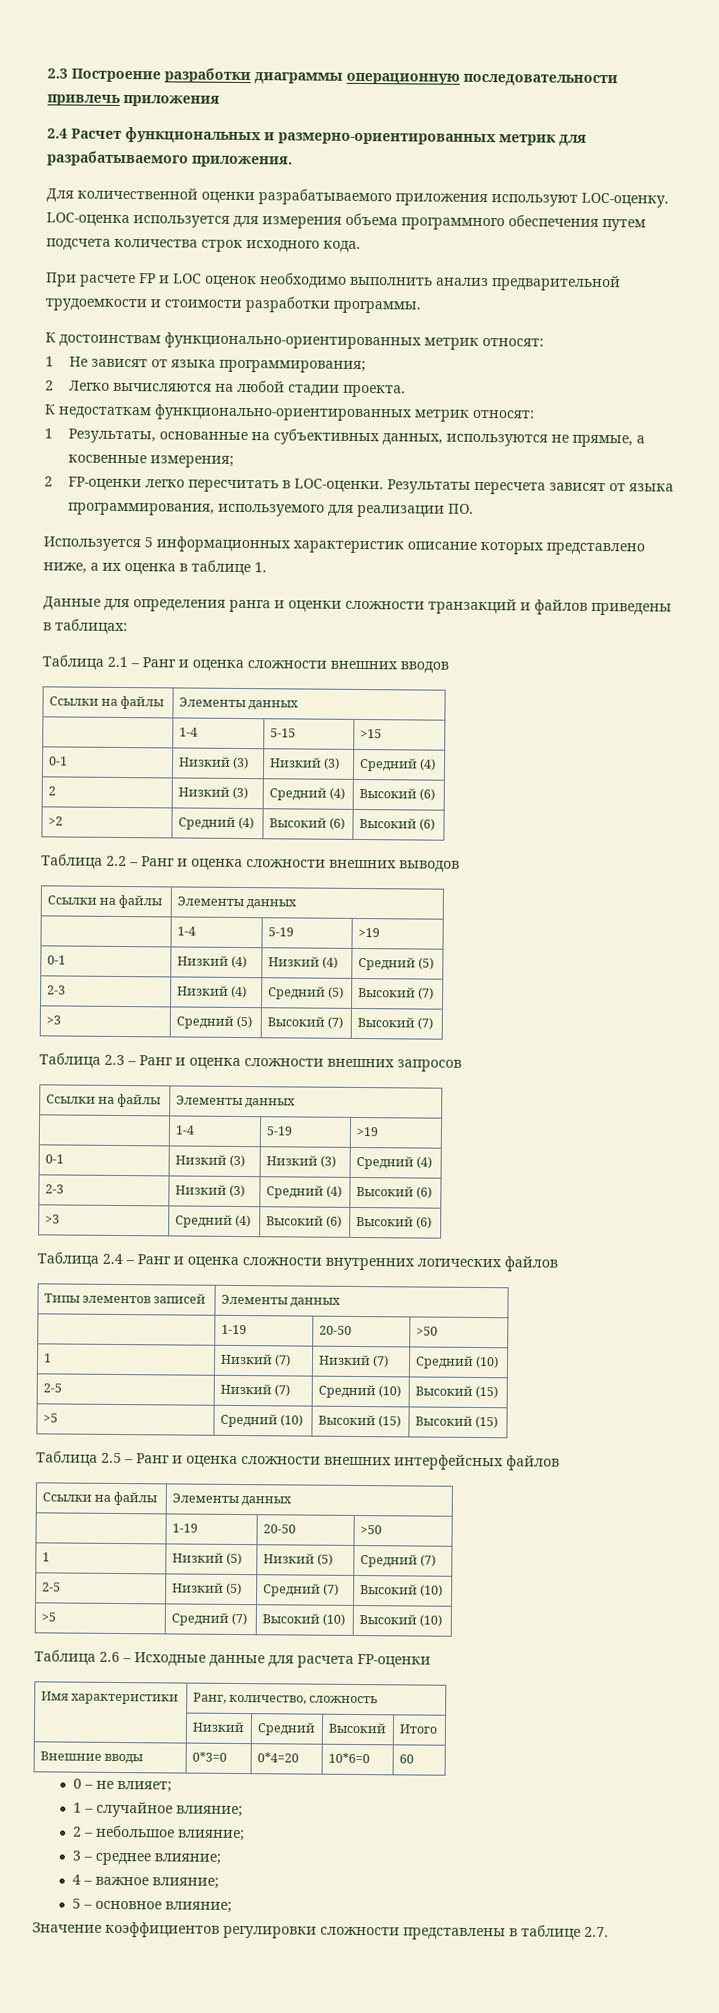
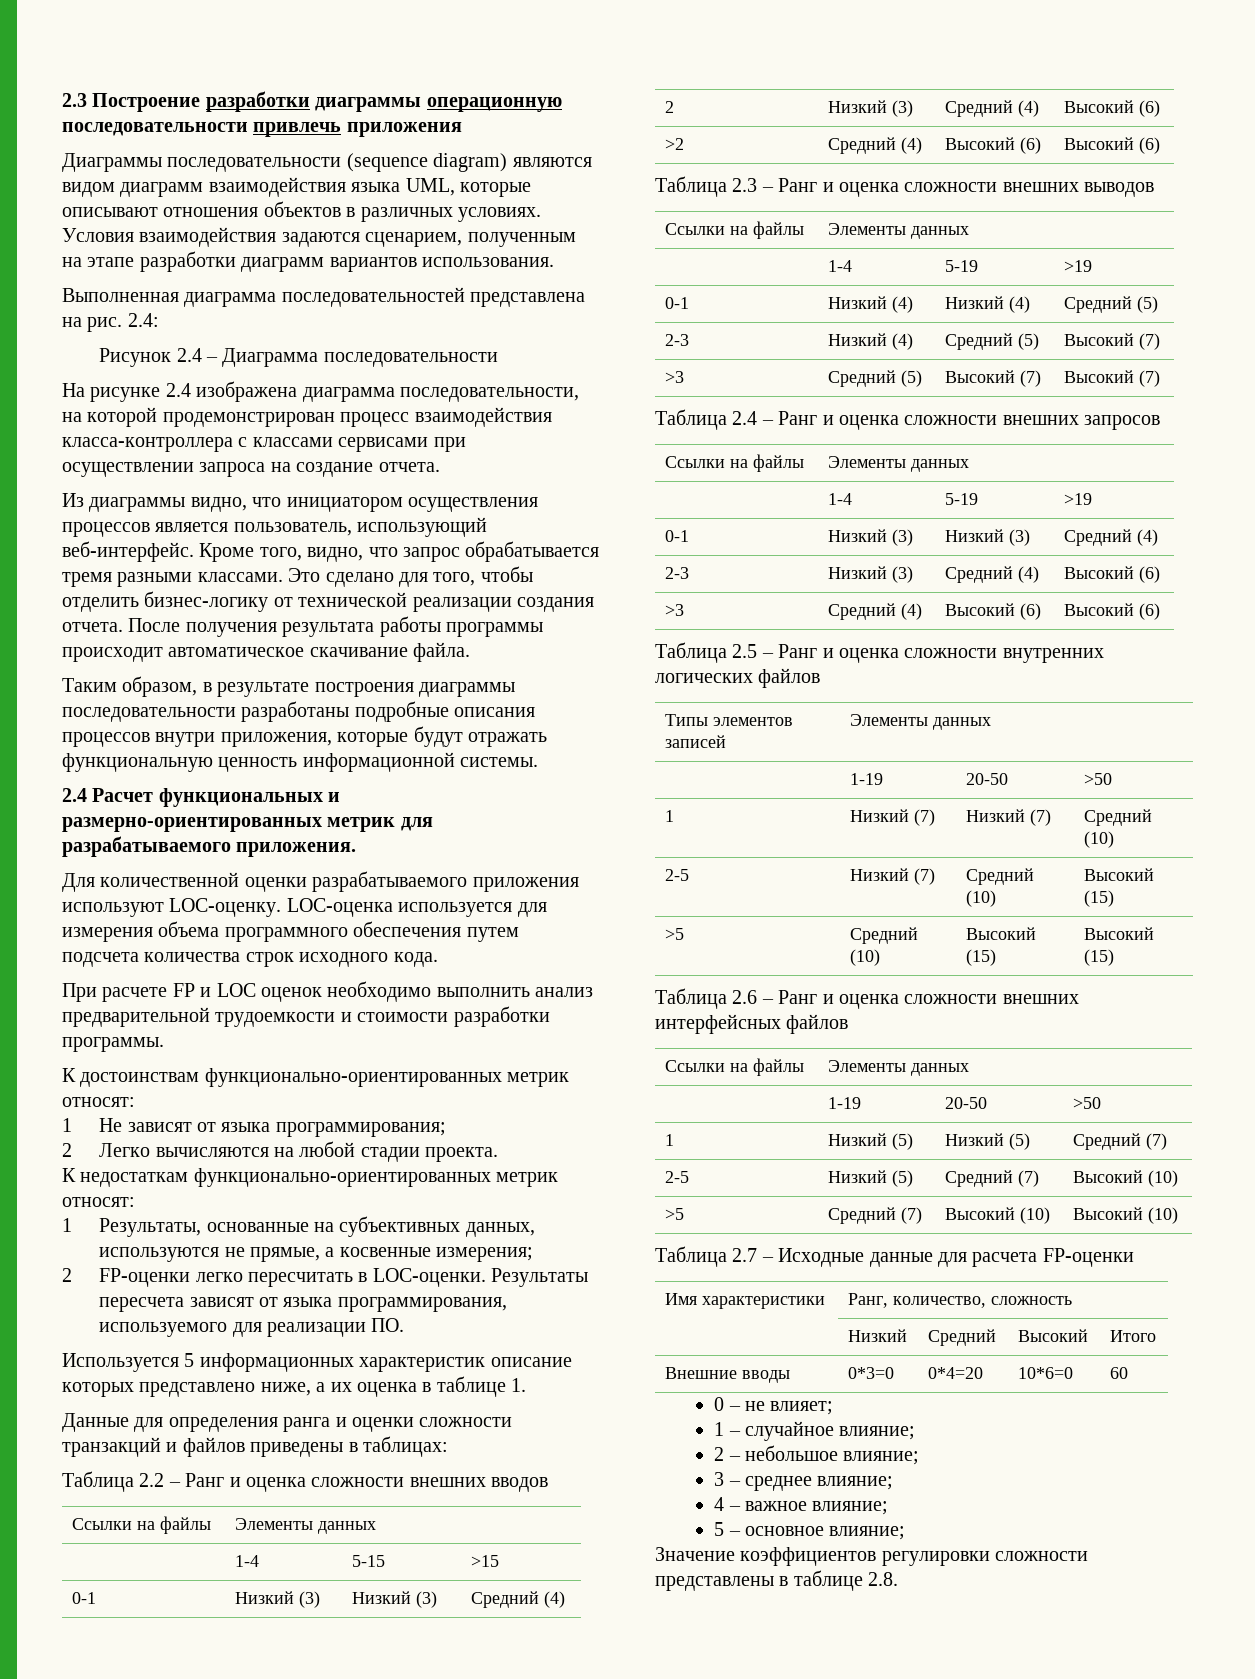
(220, 100) none -> [62,153,592,172] [62,177,531,197] [62,201,541,222] [62,227,576,247] [62,251,554,272] [62,287,586,307] [62,313,159,332] [99,348,498,367] [62,381,579,402] [62,407,552,427] [62,437,466,452] [62,462,440,477] [62,493,538,512] [62,517,488,537] [62,541,600,562] [62,566,533,587] [62,591,594,612] [62,616,543,637] [62,642,471,662] [62,676,515,697] [62,701,536,722] [62,726,547,747] [62,752,539,772] // Диаграммы последовательности (sequence diagram) являются видом диаграмм взаимодействия языка UML, которые описывают отношения объектов в различных условиях. Условия взаимодействия задаются сценарием, полученным на этапе разработки диаграмм вариантов использования. // Выполненная диаграмма последовательностей представлена на рис. 2.4: // Рисунок 2.4 – Диаграмма последовательности // На рисунке 2.4 изображена диаграмма последовательности, на которой продемонстрирован процесс взаимодействия класса-контроллера с классами сервисами при осуществлении запроса на создание отчета. // Из диаграммы видно, что инициатором осуществления процессов является пользователь, использующий веб-интерфейс. Кроме того, видно, что запрос обрабатывается тремя разными классами. Это сделано для того, чтобы отделить бизнес-логику от технической реализации создания отчета. После получения результата работы программы происходит автоматическое скачивание файла. // Таким образом, в результате построения диаграммы последовательности разработаны подробные описания процессов внутри приложения, которые будут отражать функциональную ценность информационной системы.
[107,656,128,668] 2.1 -> [139,1473,165,1487] 2.2
[106,855,127,867] 2.2 -> [732,178,758,192] 2.3
[104,1054,125,1066] 2.3 -> [732,411,758,425] 2.4
[102,1253,123,1265] 2.4 -> [732,644,758,658] 2.5
[101,1452,122,1464] 2.5 -> [732,990,758,1004] 2.6
[99,1651,120,1663] 2.6 -> [732,1248,758,1262] 2.7
[584,1926,609,1938] 2.7. -> [868,1572,899,1586] 2.8.

